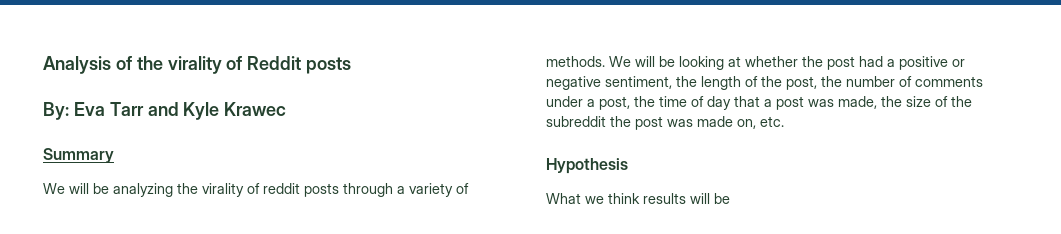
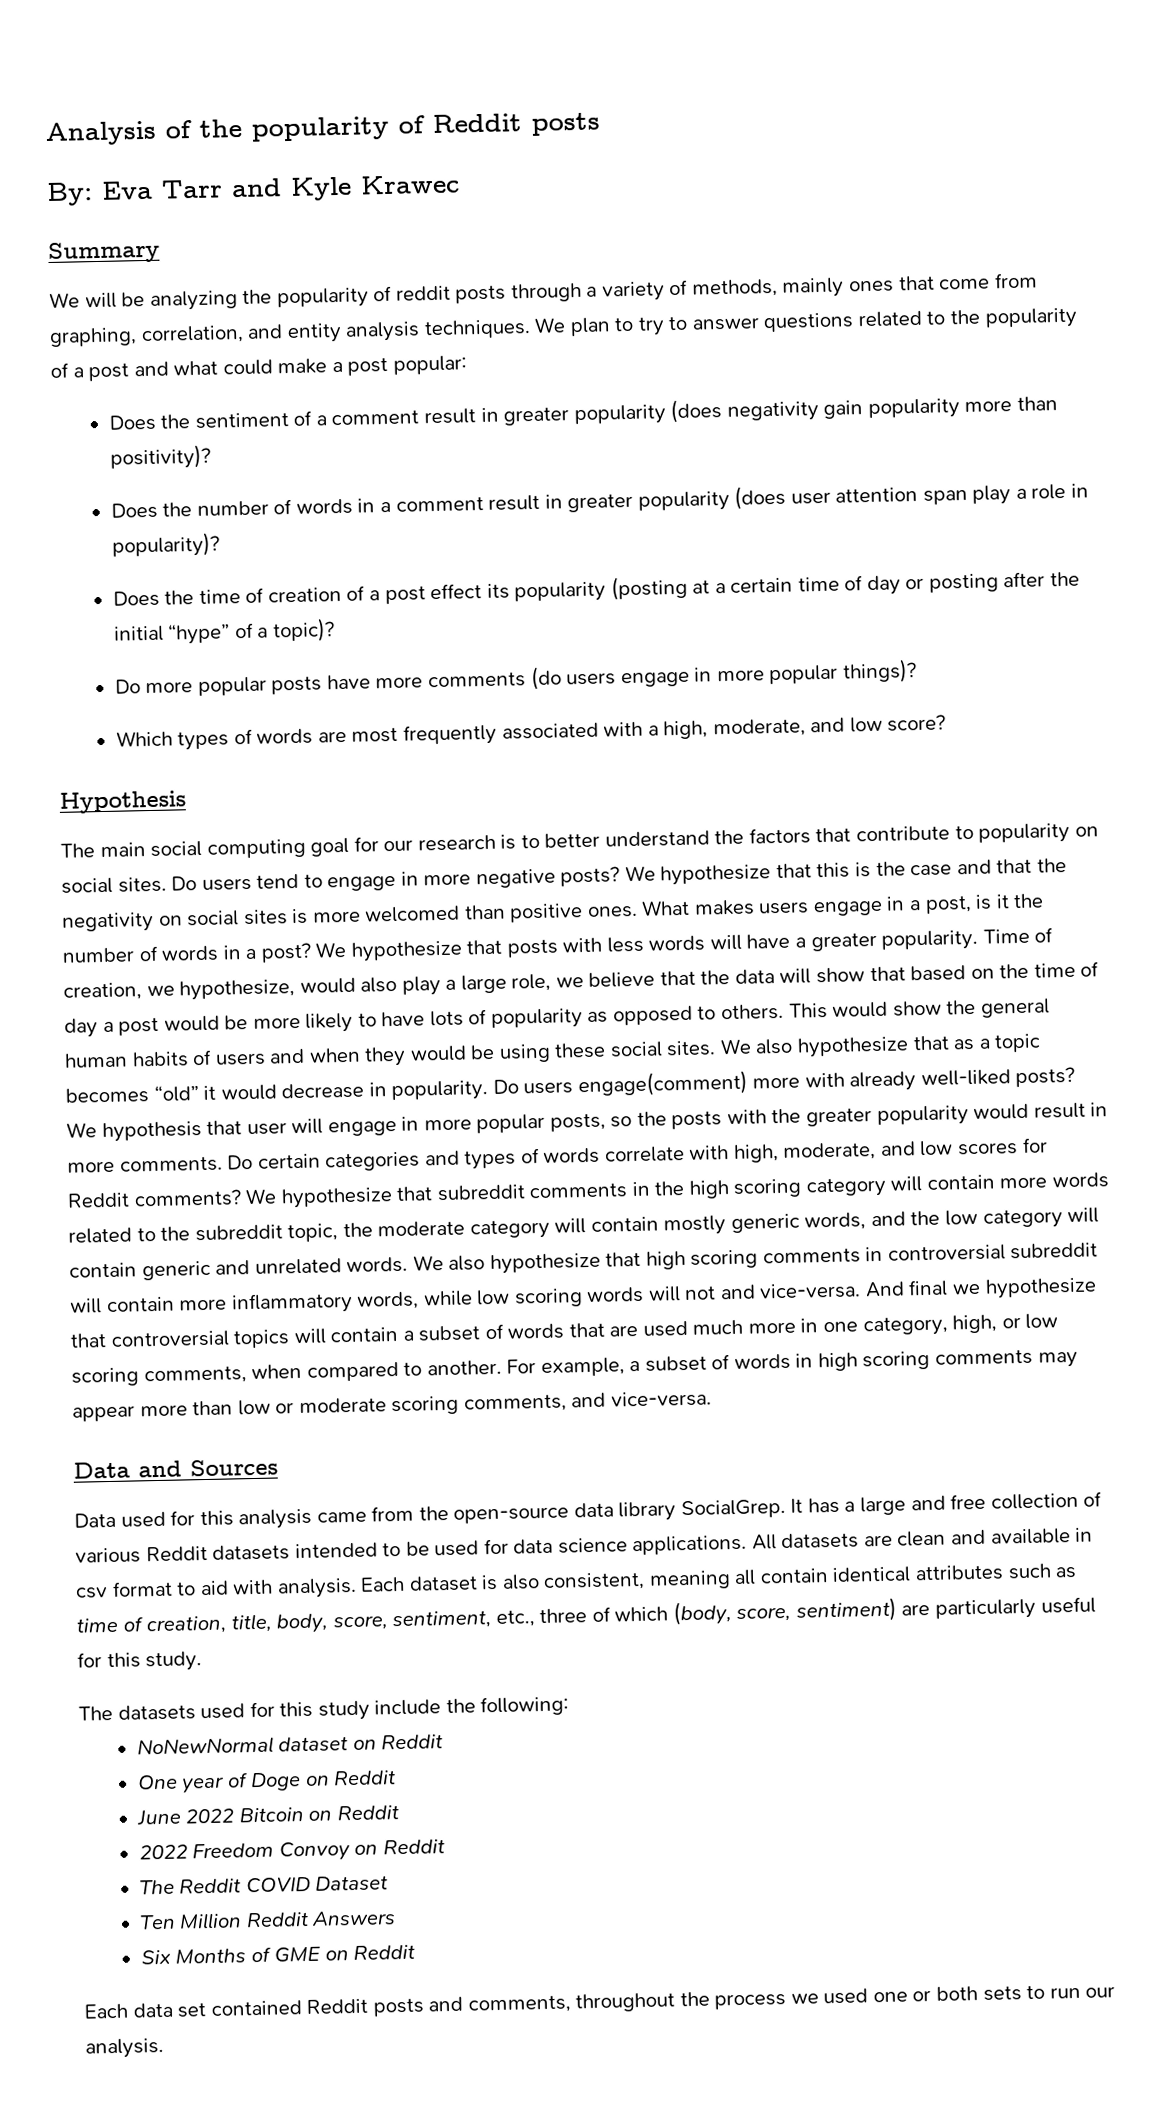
[167,56,222,74] virality -> [251,115,390,142] popularity
[202,183,244,197] virality -> [276,287,369,309] popularity
[546,56,965,70] [546,76,983,90] [546,96,630,110] methods. We will be looking at whether the post had a positive or negative sentiment, the length of the post, the number of comments under a post, -> [691,272,1038,298] [49,307,1078,347] [50,355,467,382] [108,396,1058,431] [109,444,211,470] [110,483,1089,519] [111,532,220,558] [112,571,1081,607] [113,618,335,645] [114,659,917,697] [115,714,947,751] [59,790,186,814] [60,822,1099,859] [61,857,1067,894] [62,893,1045,933] [62,927,1054,963] [63,965,995,1001] methods, mainly ones that come from graphing, correlation, and entity analysis techniques. We plan to try to answer questions related to the popularity of a post and what could make a post popular: // Does the sentiment of a comment result in greater popularity (does negativity gain popularity more than positivity)? // Does the number of words in a comment result in greater popularity (does user attention span play a role in popularity)? // Does the time of creation of a post effect its popularity (posting at a certain time of day or posting after the initial “hype” of a topic)? // Do more popular posts have more comments (do users engage in more popular things)? // Which types of words are most frequently associated with a high, moderate, and low score? // Hypothesis // The main social computing goal for our research is to better understand the factors that contribute to popularity on social sites. Do users tend to engage in more negative posts? We hypothesize that this is the case and that the negativity on social sites is more welcomed than positive ones. What makes users engage in a post, is it the number of words in a post? We hypothesize that posts with less words will have a greater popularity. Time of creation, we hypothesize, would also play a large role, we believe that the data will show that based on
[734,96,972,110] [546,116,784,130] [546,158,628,174] [546,193,730,204] that a post was made, the size of the subreddit the post was made on, etc. // Hypothesis // What we think results will be -> [102,998,1050,1036] [64,1033,1042,1068] [65,1066,1076,1104] [66,1102,1109,1143] [67,1137,1048,1173] [67,1172,1110,1209] [68,1207,1100,1244] [69,1242,1099,1281] [70,1277,1097,1315] [70,1313,1059,1349] [71,1349,1078,1387] [72,1390,712,1422] [73,1458,278,1479] [74,1491,1103,1530] [75,1527,1094,1564] [76,1563,1078,1599] [76,1596,1096,1635] [77,1651,203,1672] [78,1695,570,1721] [136,1734,444,1756] [136,1770,397,1794] [136,1805,399,1826] [138,1839,445,1862] [139,1875,389,1895] [139,1910,397,1930] [140,1944,416,1965] [84,1985,1116,2019] [85,2037,164,2059] a post would be more likely to have lots of popularity as opposed to others. This would show the general human habits of users and when they would be using these social sites. We also hypothesize that as a topic becomes “old” it would decrease in popularity. Do users engage(comment) more with already well-liked posts? We hypothesis that user will engage in more popular posts, so the posts with the greater popularity would result in more comments. Do certain categories and types of words correlate with high, moderate, and low scores for Reddit comments? We hypothesize that subreddit comments in the high scoring category will contain more words related to the subreddit topic, the moderate category will contain mostly generic words, and the low category will contain generic and unrelated words. We also hypothesize that high scoring comments in controversial subreddit will contain more inflammatory words, while low scoring words will not and vice-versa. And final we hypothesize that controversial topics will contain a subset of words that are used much more in one category, high, or low scoring comments, when compared to another. For example, a subset of words in high scoring comments may appear more than low or moderate scoring comments, and vice-versa. // Data and Sources // Data used for this analysis came from the open-source data library SocialGrep. It has a large and free collection of various Reddit datasets intended to be used for data science applications. All datasets are clean and available in csv format to aid with analysis. Each dataset is also consistent, meaning all contain identical attributes such as time of creation, title, body, score, sentiment, etc., three of which (body, score, sentiment) are particularly useful for this study. // The datasets used for this study include the following: // NoNewNormal dataset on Reddit // One year of Doge on Reddit // June 2022 Bitcoin on Reddit // 2022 Freedom Convoy on Reddit // The Reddit COVID Dataset // Ten Million Reddit Answers // Six Months of GME on Reddit // Each data set contained Reddit posts and comments, throughout the process we used one or both sets to run our analysis.

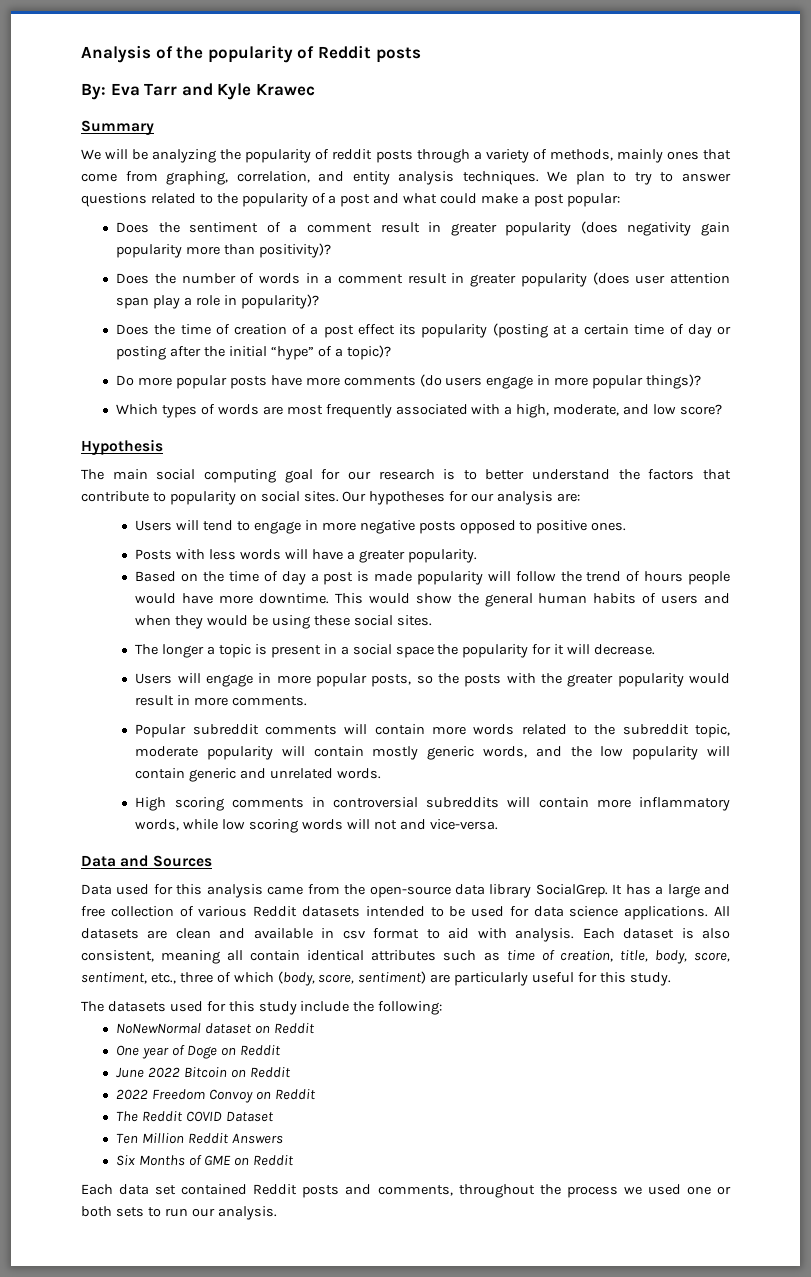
[171,876,252,891] Do users -> [342,491,581,505] [135,520,200,531] Our hypotheses for our analysis are: // Users will
[560,857,1067,887] [62,893,1045,933] [62,939,559,963] posts? We hypothesize that this is the case and that the negativity on social sites is more welcomed than positive ones. What makes users engage in a post, is it the number of words in a post? We hypothesize that posts -> [418,520,627,534] [135,549,173,560] posts opposed to positive ones. // Posts
[982,927,1054,944] [63,965,967,1001] Time of creation, we hypothesize, would also play a large role, we believe that the data will show that based -> [135,571,177,582] // Based
[163,1003,785,1033] would be more likely to have lots of popularity as opposed to others. -> [357,571,731,585] [135,593,330,604] is made popularity will follow the trend of hours people would have more downtime.
[719,1033,1042,1058] [65,1066,1076,1104] [66,1120,287,1143] We also hypothesize that as a topic becomes “old” it would decrease in popularity. Do users engage(comment) more with already well-liked posts? We hypothesis that user -> [135,644,656,658] [135,673,173,684] // The longer a topic is present in a social space the popularity for it will decrease. // Users
[227,1137,1048,1172] [67,1177,887,1209] Do certain categories and types of words correlate with high, moderate, and low scores for Reddit comments? We hypothesize that subreddit comments in the high scoring category -> [135,724,337,738] // Popular subreddit comments
[342,1219,550,1240] the moderate category -> [135,746,274,760] moderate popularity
[982,1209,1063,1229] category -> [632,746,699,760] popularity
[412,1250,686,1275] We also hypothesize that high -> [135,797,167,811] // High
[1010,1242,1099,1260] subreddit -> [426,797,500,808] subreddits
[864,1277,1097,1299] [70,1313,1059,1349] [71,1349,1078,1387] [72,1390,712,1422] And final we hypothesize that controversial topics will contain a subset of words that are used much more in one category, high, or low scoring comments, when compared to another. For example, a subset of words in high scoring comments may appear more than low or moderate scoring comments, and vice-versa. -> (498, 824) none

